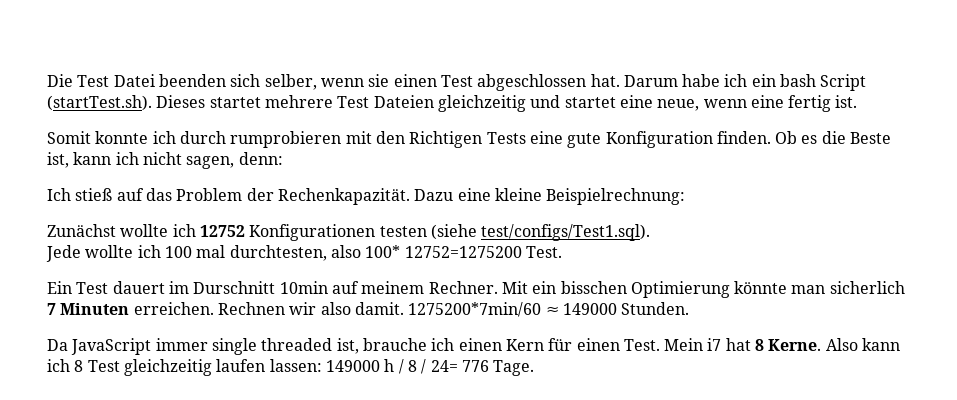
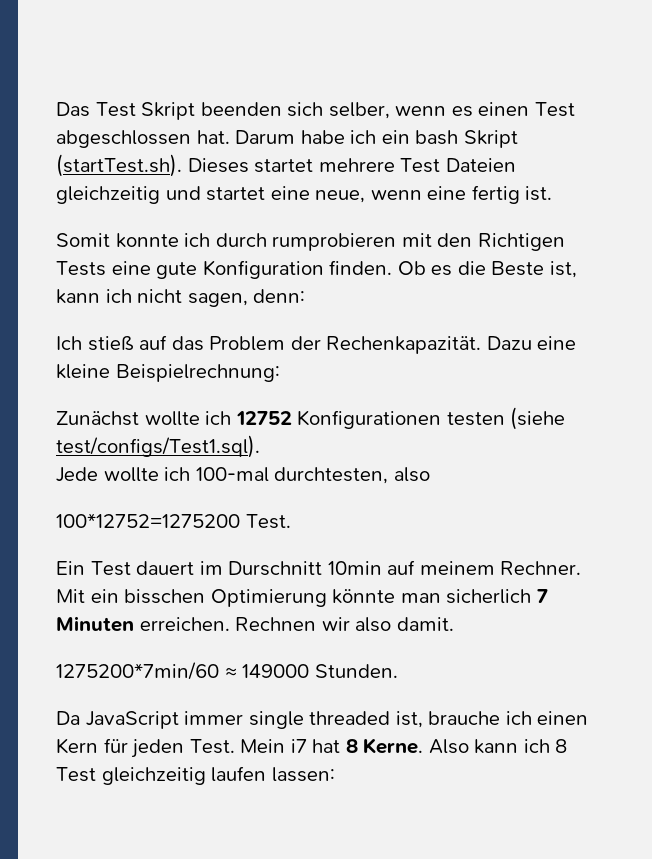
[47,74,155,87] Die Test Datei -> [56,102,196,120] Das Test Skript
[368,74,390,87] sie -> [451,106,473,117] es
[820,74,867,91] Script -> [463,130,518,148] Skript
[164,245,226,258] 100 mal -> [195,467,269,482] 100-mal
[365,245,522,258] 100* 12752=1275200 -> [56,513,240,528] // 100*12752=1275200
(404, 308) none -> (454, 624) //
[576,338,620,351] einen -> [131,739,185,758] jeden
[325,359,535,376] 149000 h / 8 / 24= 776 Tage. -> (335, 774) none

